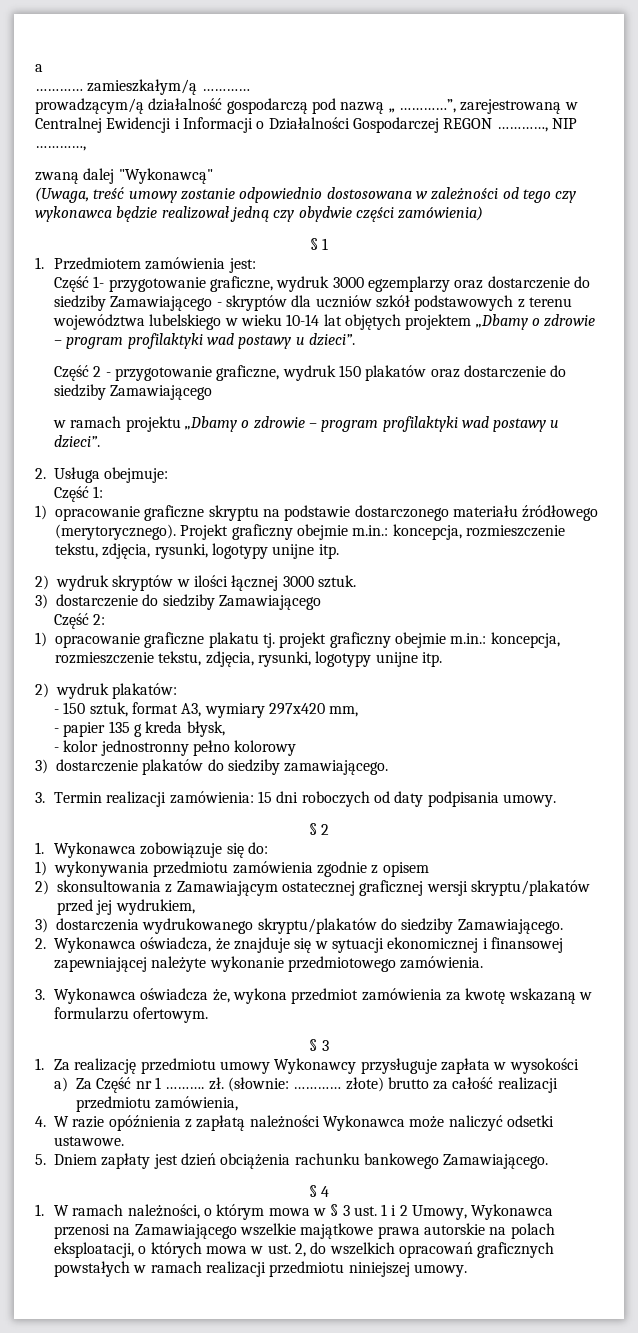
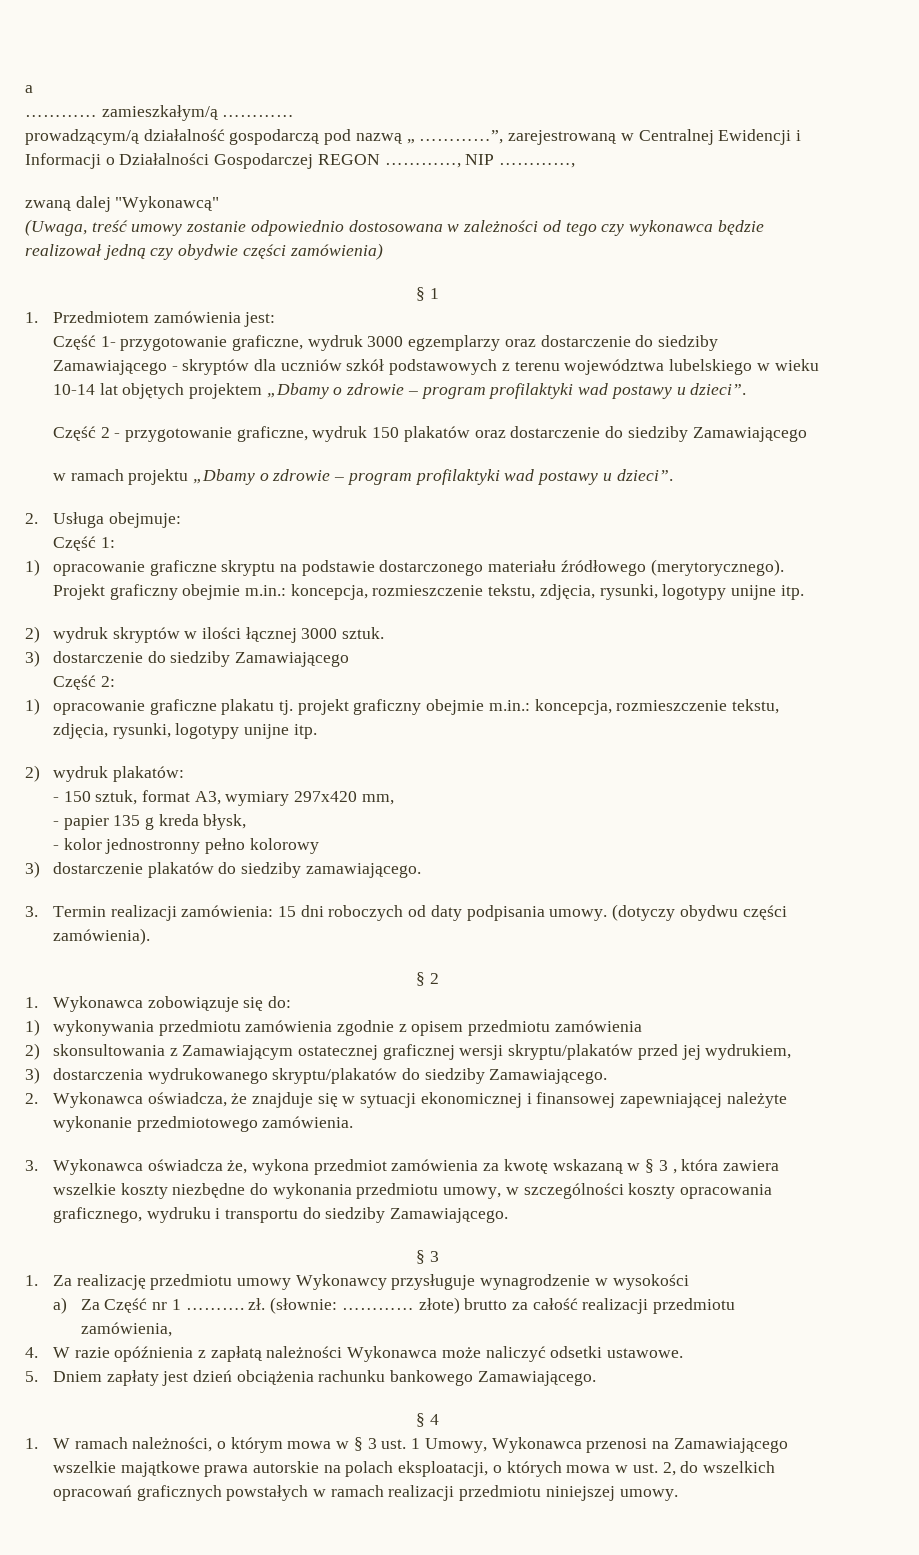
(556, 800) none -> [612,904,787,921] [52,928,150,945] (dotyczy obydwu części zamówienia).
(429, 869) none -> [468,1020,642,1036] przedmiotu zamówienia
[53,1007,209,1023] formularzu ofertowym. -> [645,1159,780,1174] [52,1183,773,1199] [52,1207,509,1223] § 3 , która zawiera wszelkie koszty niezbędne do wykonania przedmiotu umowy, w szczególności koszty opracowania graficznego, wydruku i transportu do siedziby Zamawiającego.
[440,1058,490,1074] zapłata -> [480,1274,591,1290] wynagrodzenie
[391,1205,408,1216] i 2 -> (421, 1443) none

